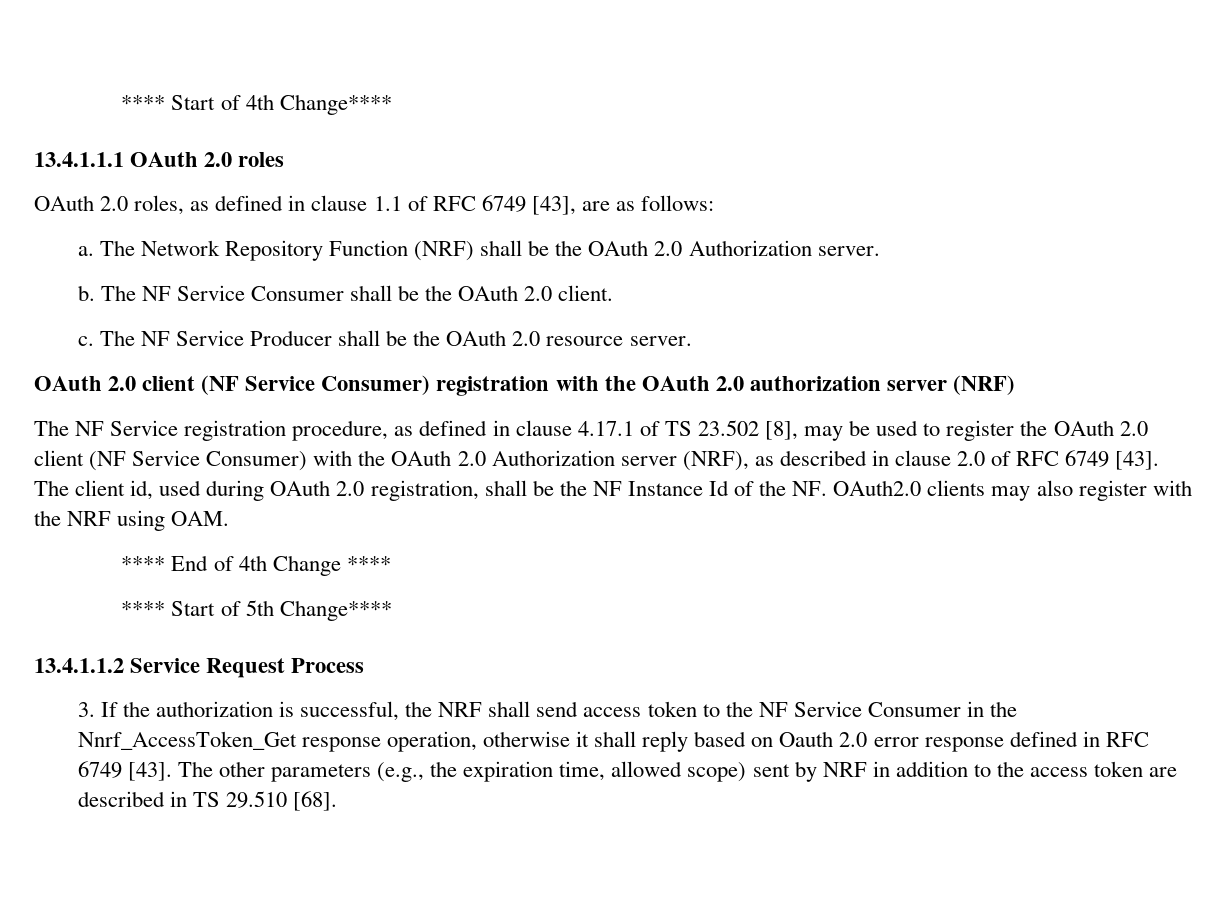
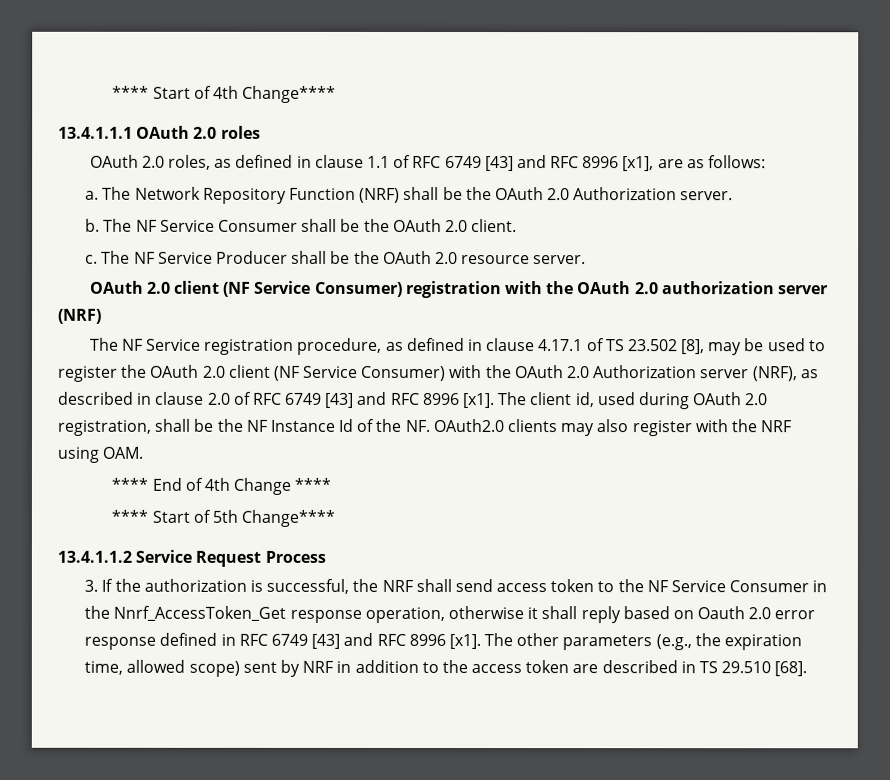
[531,196,576,215] [43], -> [484,155,655,172] [43] and RFC 8996 [x1],
[1115,451,1160,470] [43]. -> [324,391,495,409] [43] and RFC 8996 [x1].
[127,762,172,781] [43]. -> [311,632,481,650] [43] and RFC 8996 [x1].

